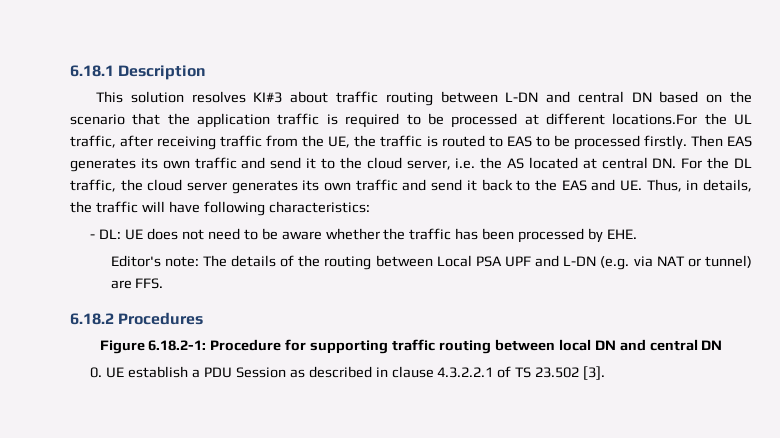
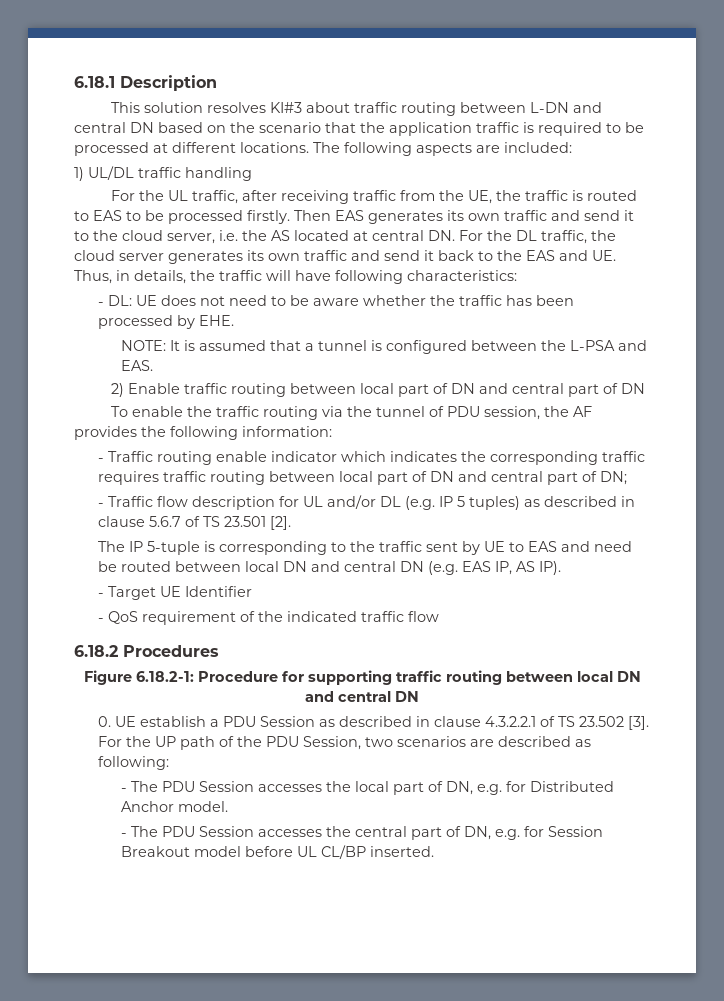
[612,113,698,125] locations.For -> [240,142,572,156] [74,166,252,181] [110,190,135,201] locations. The following aspects are included: // 1) UL/DL traffic handling // For
[110,255,752,270] [110,278,164,289] Editor's note: The details of the routing between Local PSA UPF and L-DN (e.g. via NAT or tunnel) are FFS. -> [121,340,648,354] [121,360,154,371] [110,383,645,397] [110,406,592,420] [74,426,332,440] [97,451,645,465] [97,471,627,485] [97,495,635,510] [97,516,291,530] [97,541,632,555] [97,561,561,575] [97,586,252,600] [97,611,439,625] NOTE: It is assumed that a tunnel is configured between the L-PSA and EAS. // 2) Enable traffic routing between local part of DN and central part of DN // To enable the traffic routing via the tunnel of PDU session, the AF provides the following information: // - Traffic routing enable indicator which indicates the corresponding traffic requires traffic routing between local part of DN and central part of DN; // - Traffic flow description for UL and/or DL (e.g. IP 5 tuples) as described in clause 5.6.7 of TS 23.501 [2]. // The IP 5-tuple is corresponding to the traffic sent by UE to EAS and need be routed between local DN and central DN (e.g. EAS IP, AS IP). // - Target UE Identifier // - QoS requirement of the indicated traffic flow
(606, 373) none -> [97,736,591,750] [97,756,169,770] [121,781,615,795] [121,801,229,812] [121,826,604,840] [121,845,435,859] For the UP path of the PDU Session, two scenarios are described as following: // - The PDU Session accesses the local part of DN, e.g. for Distributed Anchor model. // - The PDU Session accesses the central part of DN, e.g. for Session Breakout model before UL CL/BP inserted.

